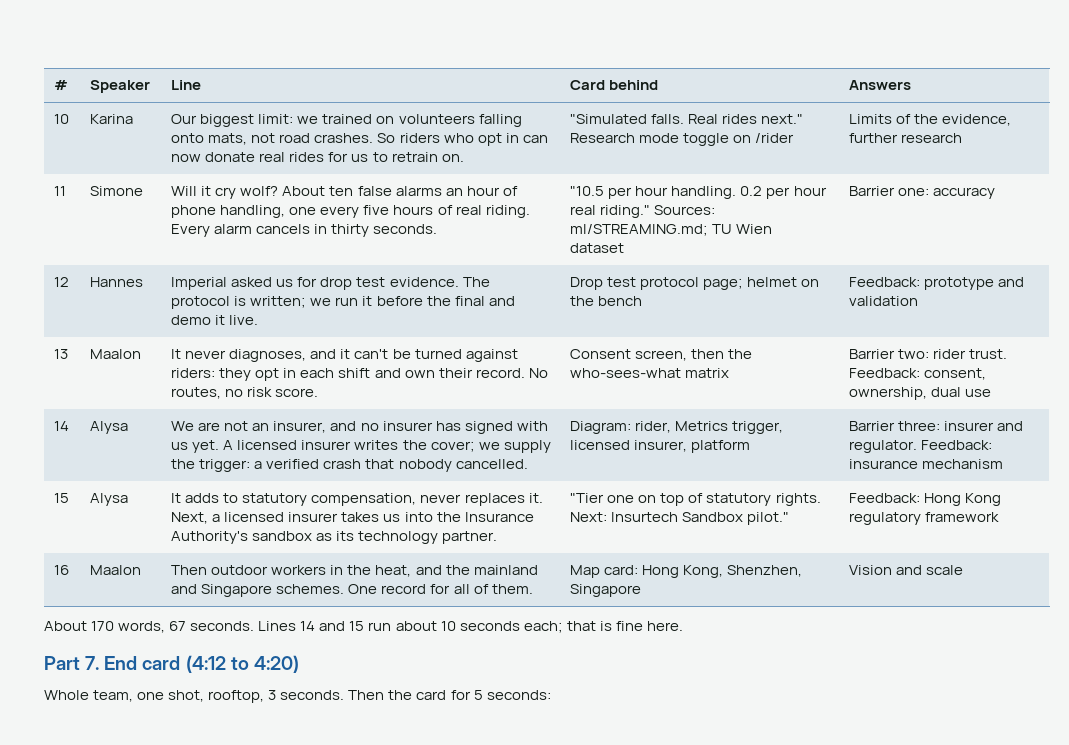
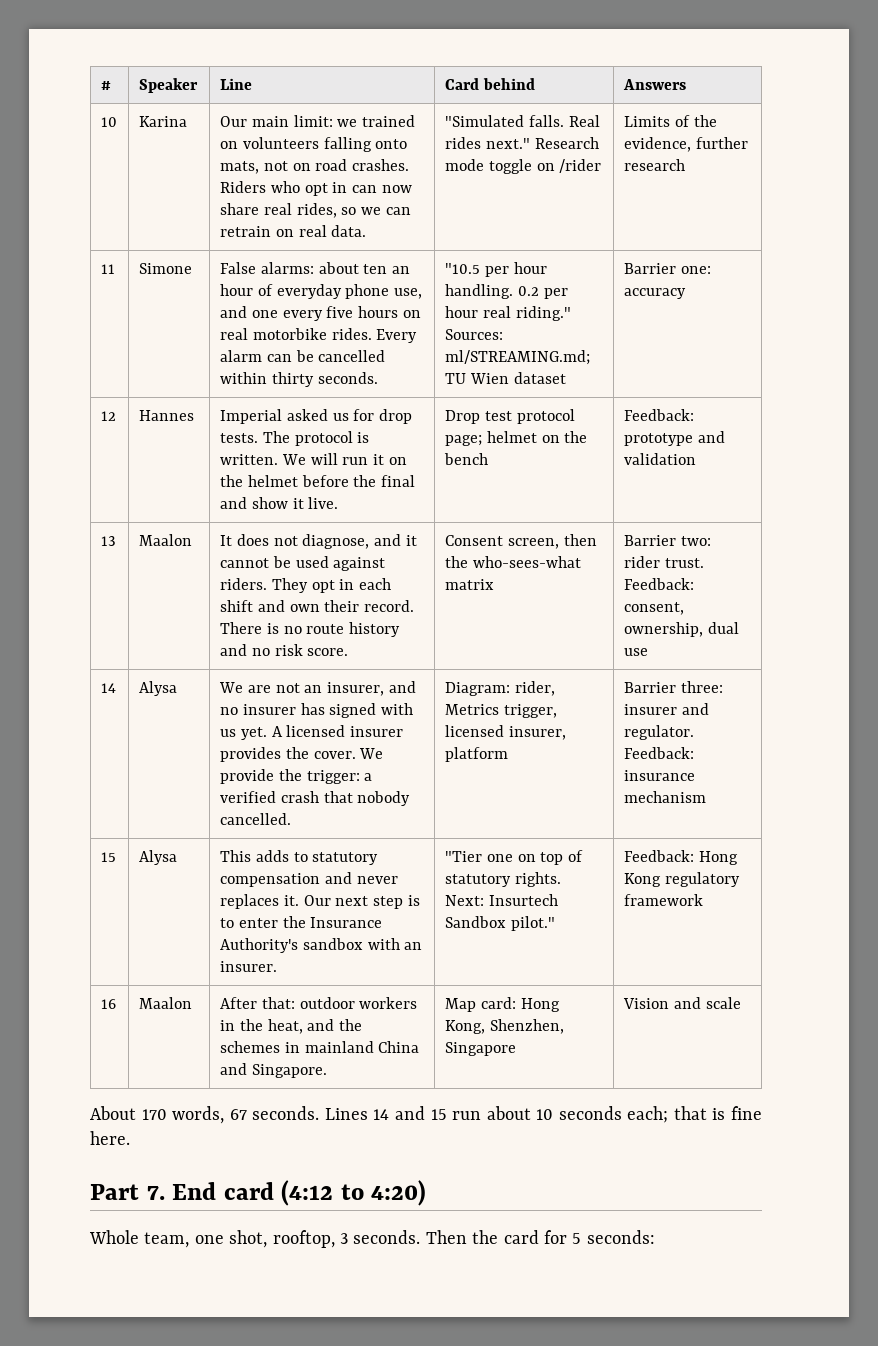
[200,114,255,127] biggest -> [251,116,289,127] main
(276, 138) none -> [292,163,311,171] on
[377,133,440,143] So riders -> [219,181,266,193] Riders
[205,152,464,162] donate real rides for us to retrain on. -> [219,203,412,218] [219,225,367,237] share real rides, so we can retrain on real data.
[171,186,518,199] [171,205,530,218] [171,224,328,237] Will it cry wolf? About ten false alarms an hour of phone handling, one every five hours of real riding. Every alarm cancels in -> [219,262,411,274] [219,284,423,299] [219,306,422,321] [219,328,418,343] [219,350,386,362] [219,372,267,384] False alarms: about ten an hour of everyday phone use, and one every five hours on real motorbike rides. Every alarm can be cancelled within
[356,277,459,287] test evidence. -> [219,433,258,443] tests.
[250,296,373,308] written; we run it -> [219,453,408,465] [219,475,298,487] written. We will run it on the helmet
[171,315,212,325] demo -> [251,497,288,509] show
[185,349,518,362] [171,368,252,381] never diagnoses, and it can't be turned against riders: they -> [236,534,418,549] [219,556,386,571] [219,578,308,593] does not diagnose, and it cannot be used against riders. They
[528,368,548,378] [171,387,222,399] No routes, -> [219,622,401,637] [219,644,247,656] There is no route history and
[354,440,551,453] writes the cover; we supply -> [219,747,384,762] [219,769,274,784] provides the cover. We provide
[171,493,182,503] It -> [219,850,251,862] This
[311,493,417,506] compensation, -> [219,872,352,887] compensation and
[171,512,534,524] [171,531,498,544] Next, a licensed insurer takes us into the Insurance Authority's sandbox as its technology partner. -> [303,895,421,909] [219,916,383,928] [219,938,423,953] [219,961,277,972] Our next step is to enter the Insurance Authority's sandbox with an insurer.
[171,565,208,575] Then -> [219,997,295,1009] After that:
[473,565,538,575] [171,584,533,597] mainland and Singapore schemes. One record for all of them. -> [219,1041,420,1053] [219,1063,327,1078] schemes in mainland China and Singapore.

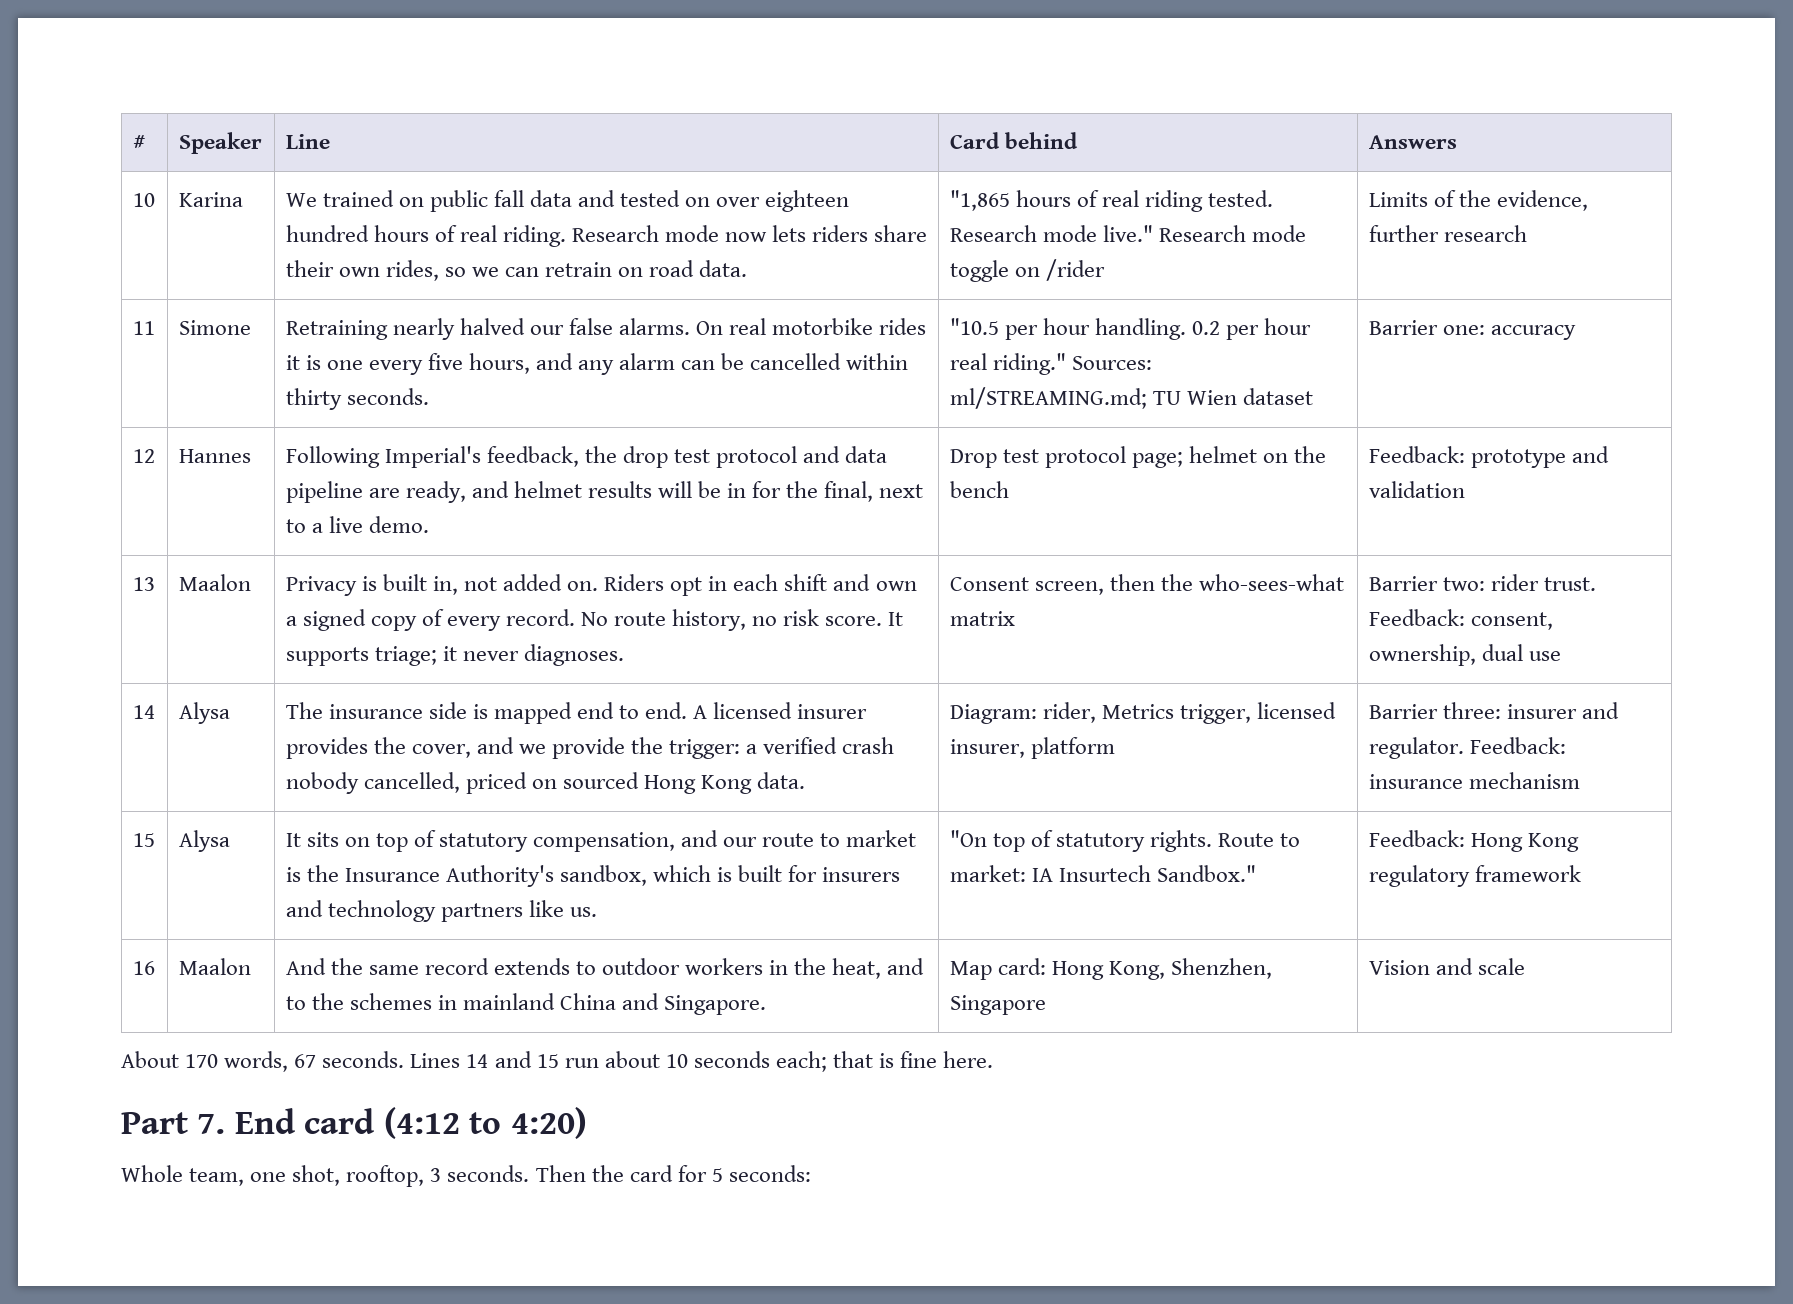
[219,115,416,127] [219,137,408,152] [219,159,410,174] [219,181,413,196] [219,203,292,215] Our main limit: we trained on volunteers falling onto mats, not on road crashes. Riders who opt in can now share real -> [285,190,850,212] [285,225,928,247] [285,260,380,277] We trained on public fall data and tested on over eighteen hundred hours of real riding. Research mode now lets riders share their own
[298,225,367,237] [444,115,600,127] [444,137,530,149] real data. | "Simulated falls. Real rides next." -> [649,260,748,277] [949,190,1273,212] [949,225,1153,242] road data. | "1,865 hours of real riding tested. Research mode live."
[219,262,411,274] [219,284,423,299] [219,306,422,321] [219,328,418,343] False alarms: about ten an hour of everyday phone use, and one every five hours on real motorbike rides. Every -> [285,318,927,340] [285,353,615,375] Retraining nearly halved our false alarms. On real motorbike rides it is one every five hours, and any
[219,409,413,424] [219,431,370,446] [219,453,408,465] [219,475,416,487] [219,497,339,509] Imperial asked us for drop tests. The protocol is written. We will run it on the helmet before the final and show it live. -> [285,446,888,468] [285,481,924,503] [285,516,429,533] Following Imperial's feedback, the drop test protocol and data pipeline are ready, and helmet results will be in for the final, next to a live demo.
[219,534,418,549] [219,556,386,571] [219,578,308,593] It does not diagnose, and it cannot be used against riders. They -> [285,574,665,596] Privacy is built in, not added on. Riders
[324,600,415,612] [219,622,401,637] [219,644,349,656] their record. There is no route history and no risk score. -> [285,609,904,631] [285,644,624,666] a signed copy of every record. No route history, no risk score. It supports triage; it never diagnoses.
[218,681,417,696] [219,703,414,718] [219,727,267,740] We are not an insurer, and no insurer has signed with us yet. -> [285,702,688,724] The insurance side is mapped end to end.
[313,748,384,759] cover. We -> [411,737,546,758] cover, and we
[323,791,411,806] [219,813,291,825] that nobody cancelled. -> [285,772,806,794] nobody cancelled, priced on sourced Hong Kong data.
[219,850,379,865] [219,872,398,887] [219,894,421,909] [219,916,383,928] [219,938,423,953] [219,961,277,972] [444,850,584,865] [444,872,561,887] [444,894,558,906] [444,916,555,931] This adds to statutory compensation and never replaces it. Our next step is to enter the Insurance Authority's sandbox with an insurer. | "Tier one on top of statutory rights. Next: Insurtech Sandbox pilot." -> [285,830,917,852] [285,865,901,887] [285,900,597,922] [949,830,1301,852] [949,865,1256,882] It sits on top of statutory compensation, and our route to market is the Insurance Authority's sandbox, which is built for insurers and technology partners like us. | "On top of statutory rights. Route to market: IA Insurtech Sandbox."
[219,997,295,1009] After that: -> [285,958,596,975] And the same record extends to
(335, 1025) none -> [285,996,306,1010] to

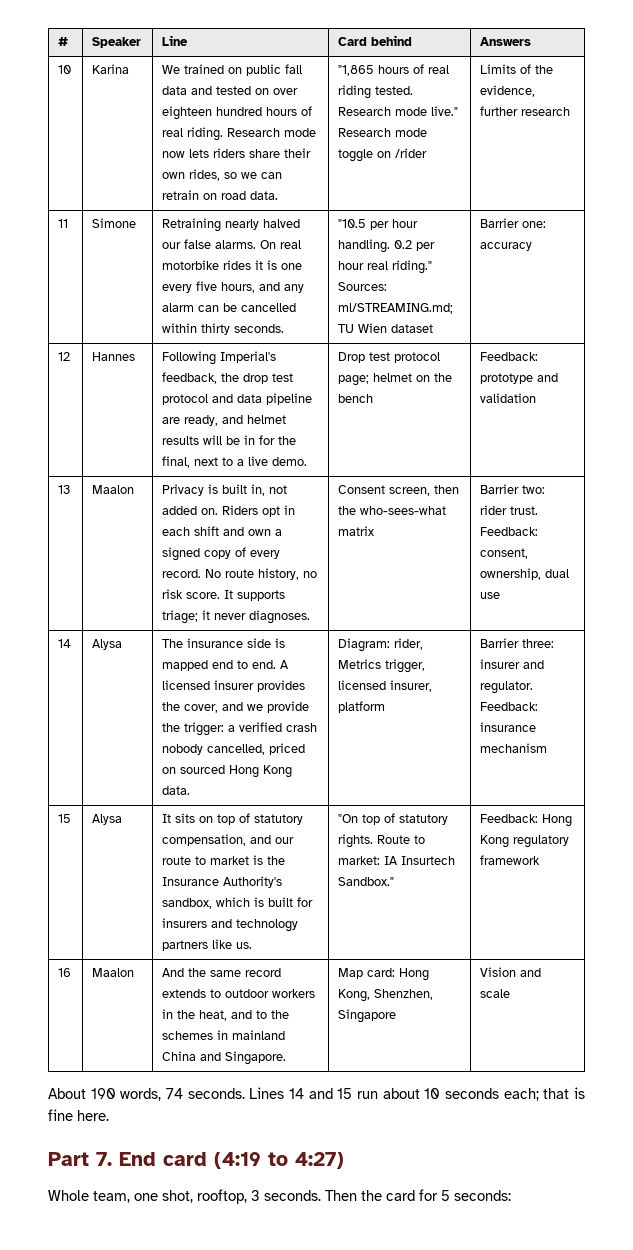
[185,1051,317,1072] 170 words, 67 -> [90,1088,183,1101] 190 words, 74
[383,1107,587,1139] (4:12 to 4:20) -> [214,1152,344,1169] (4:19 to 4:27)

